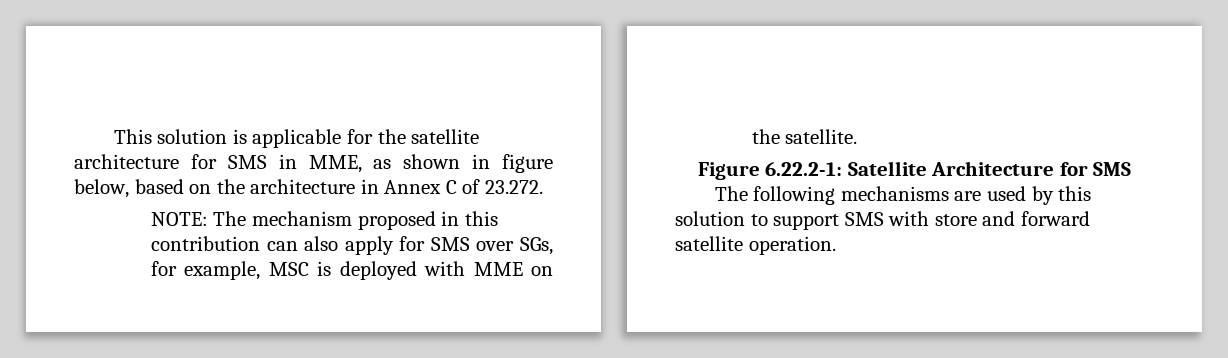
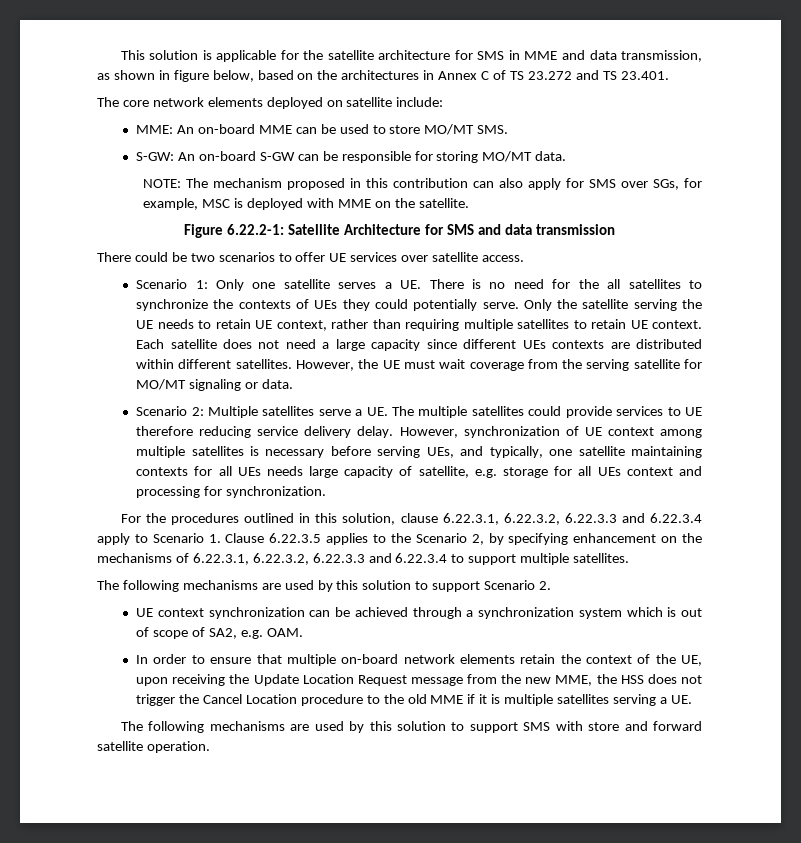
[308,155,362,173] MME, -> [524,50,702,62] MME and data transmission,
[250,179,356,194] architecture -> [341,70,420,80] architectures
[484,180,543,194] 23.272. -> [509,70,669,80] [97,97,444,109] [136,124,509,135] [136,151,567,163] TS 23.272 and TS 23.401. // The core network elements deployed on satellite include: // MME: An on-board MME can be used to store MO/MT SMS. // S-GW: An on-board S-GW can be responsible for storing MO/MT data.
(1132, 169) none -> [477,224,615,235] [97,252,525,262] [136,279,702,291] [136,299,702,311] [136,319,703,331] [136,339,702,351] [136,359,703,371] [136,379,293,391] [136,406,703,418] [136,426,703,438] [136,446,702,458] [136,466,702,478] [136,486,326,498] [120,513,702,525] [97,533,703,545] [97,553,630,565] [97,580,552,592] [136,607,702,619] [136,627,303,639] [136,654,703,666] [136,674,702,686] [136,694,692,706] and data transmission // There could be two scenarios to offer UE services over satellite access. // Scenario 1: Only one satellite serves a UE. There is no need for the all satellites to synchronize the contexts of UEs they could potentially serve. Only the satellite serving the UE needs to retain UE context, rather than requiring multiple satellites to retain UE context. Each satellite does not need a large capacity since different UEs contexts are distributed within different satellites. However, the UE must wait coverage from the serving satellite for MO/MT signaling or data. // Scenario 2: Multiple satellites serve a UE. The multiple satellites could provide services to UE therefore reducing service delivery delay. However, synchronization of UE context among multiple satellites is necessary before serving UEs, and typically, one satellite maintaining contexts for all UEs needs large capacity of satellite, e.g. storage for all UEs context and processing for synchronization. // For the procedures outlined in this solution, clause 6.22.3.1, 6.22.3.2, 6.22.3.3 and 6.22.3.4 apply to Scenario 1. Clause 6.22.3.5 applies to the Scenario 2, by specifying enhancement on the mechanisms of 6.22.3.1, 6.22.3.2, 6.22.3.3 and 6.22.3.4 to support multiple satellites. // The following mechanisms are used by this solution to support Scenario 2. // UE context synchronization can be achieved through a synchronization system which is out of scope of SA2, e.g. OAM. // In order to ensure that multiple on-board network elements retain the context of the UE, upon receiving the Update Location Request message from the new MME, the HSS does not trigger the Cancel Location procedure to the old MME if it is multiple satellites serving a UE.

